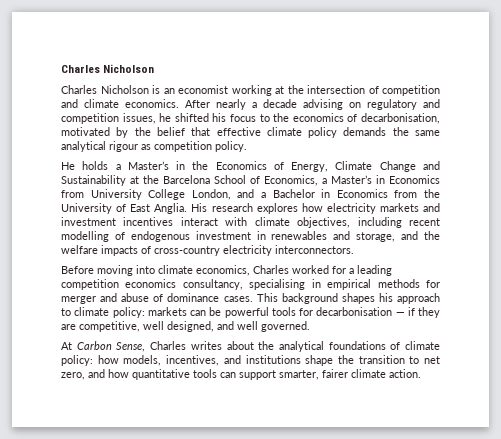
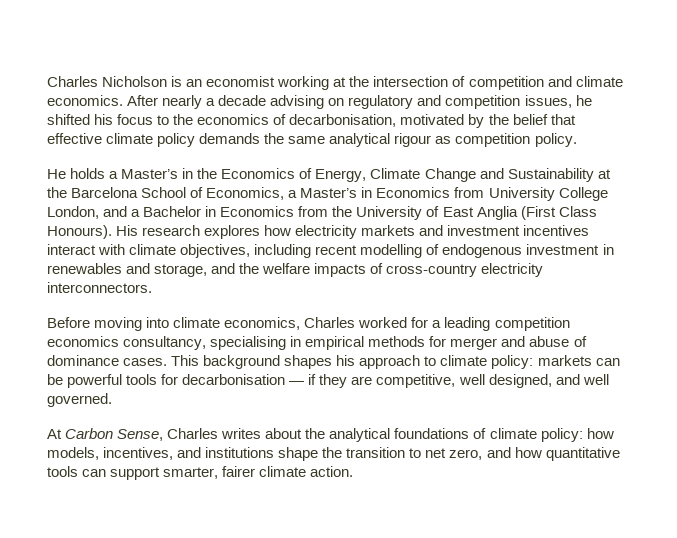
[61,64,155,73] [61,85,149,94] Charles Nicholson // Charles Nicholson -> [47,76,168,87] Charles Nicholson
[154,203,188,214] Anglia. -> [476,206,597,220] [47,225,112,239] Anglia (First Class Honours).

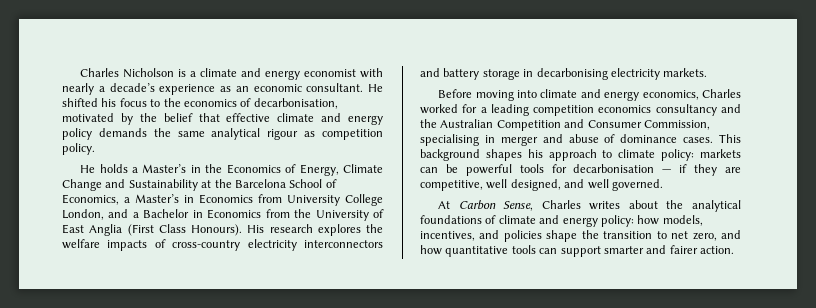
[186,76,623,90] [47,95,592,109] an economist working at the intersection of competition and climate economics. After nearly a decade advising on regulatory and competition issues, he -> [190,68,383,80] [62,83,383,95] a climate and energy economist with nearly a decade’s experience as an economic consultant. He
(154, 138) none -> [321,113,383,125] and energy
[264,225,590,239] [47,244,614,258] [47,263,236,277] how electricity markets and investment incentives interact with climate objectives, including recent modelling of endogenous investment in renewables and storage, and -> (361, 230) none
[47,282,152,293] interconnectors. -> [304,240,383,248] [420,68,708,80] interconnectors and battery storage in decarbonising electricity markets.
(221, 322) none -> [580,89,640,101] and energy
[123,336,447,350] consultancy, specialising in empirical methods for -> [655,104,741,116] [420,119,710,131] [420,134,495,146] consultancy and the Australian Competition and Consumer Commission, specialising in
(537, 433) none -> [539,215,598,227] and energy
[205,447,275,458] institutions -> [503,230,542,242] policies
[163,466,307,479] smarter, fairer climate -> [603,245,698,254] smarter and fairer

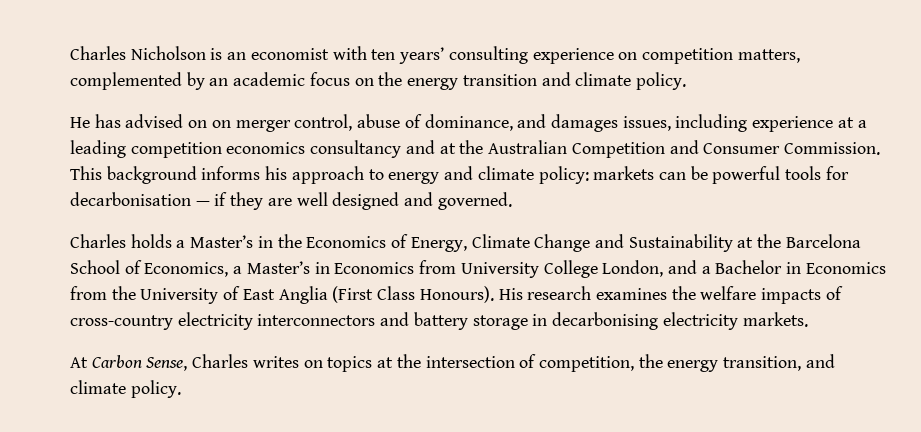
[190,68,383,80] [62,83,383,95] [62,98,338,109] [62,113,383,125] [62,128,383,140] [62,143,95,155] [80,165,96,173] a climate and energy economist with nearly a decade’s experience as an economic consultant. He shifted his focus to the economics of decarbonisation, motivated by the belief that effective climate and energy policy demands the same analytical rigour as competition policy. // He -> [227,46,800,64] [70,72,686,90] [70,114,867,132] [70,140,880,158] [70,166,849,184] [70,192,512,210] [70,234,126,248] an economist with ten years’ consulting experience on competition matters, complemented by an academic focus on the energy transition and climate policy. // He has advised on on merger control, abuse of dominance, and damages issues, including experience at a leading competition economics consultancy and at the Australian Competition and Consumer Commission. This background informs his approach to energy and climate policy: markets can be powerful tools for decarbonisation — if they are well designed and governed. // Charles
[317,224,361,236] explores -> [595,288,667,300] examines
[438,89,741,101] [420,104,741,116] [420,119,710,131] [420,134,741,146] [420,149,741,161] [420,164,741,176] [420,179,663,191] // Before moving into climate and energy economics, Charles worked for a leading competition economics consultancy and the Australian Competition and Consumer Commission, specialising in merger and abuse of dominance cases. This background shapes his approach to climate policy: markets can be powerful tools for decarbonisation — if they are competitive, well designed, and well governed. -> (808, 319) none
[628,200,741,212] [420,215,703,227] [420,230,741,242] [420,245,734,257] about the analytical foundations of climate and energy policy: how models, incentives, and policies shape the transition to net zero, and how quantitative tools can support smarter and fairer action. -> [303,354,835,372] [70,380,181,398] on topics at the intersection of competition, the energy transition, and climate policy.

